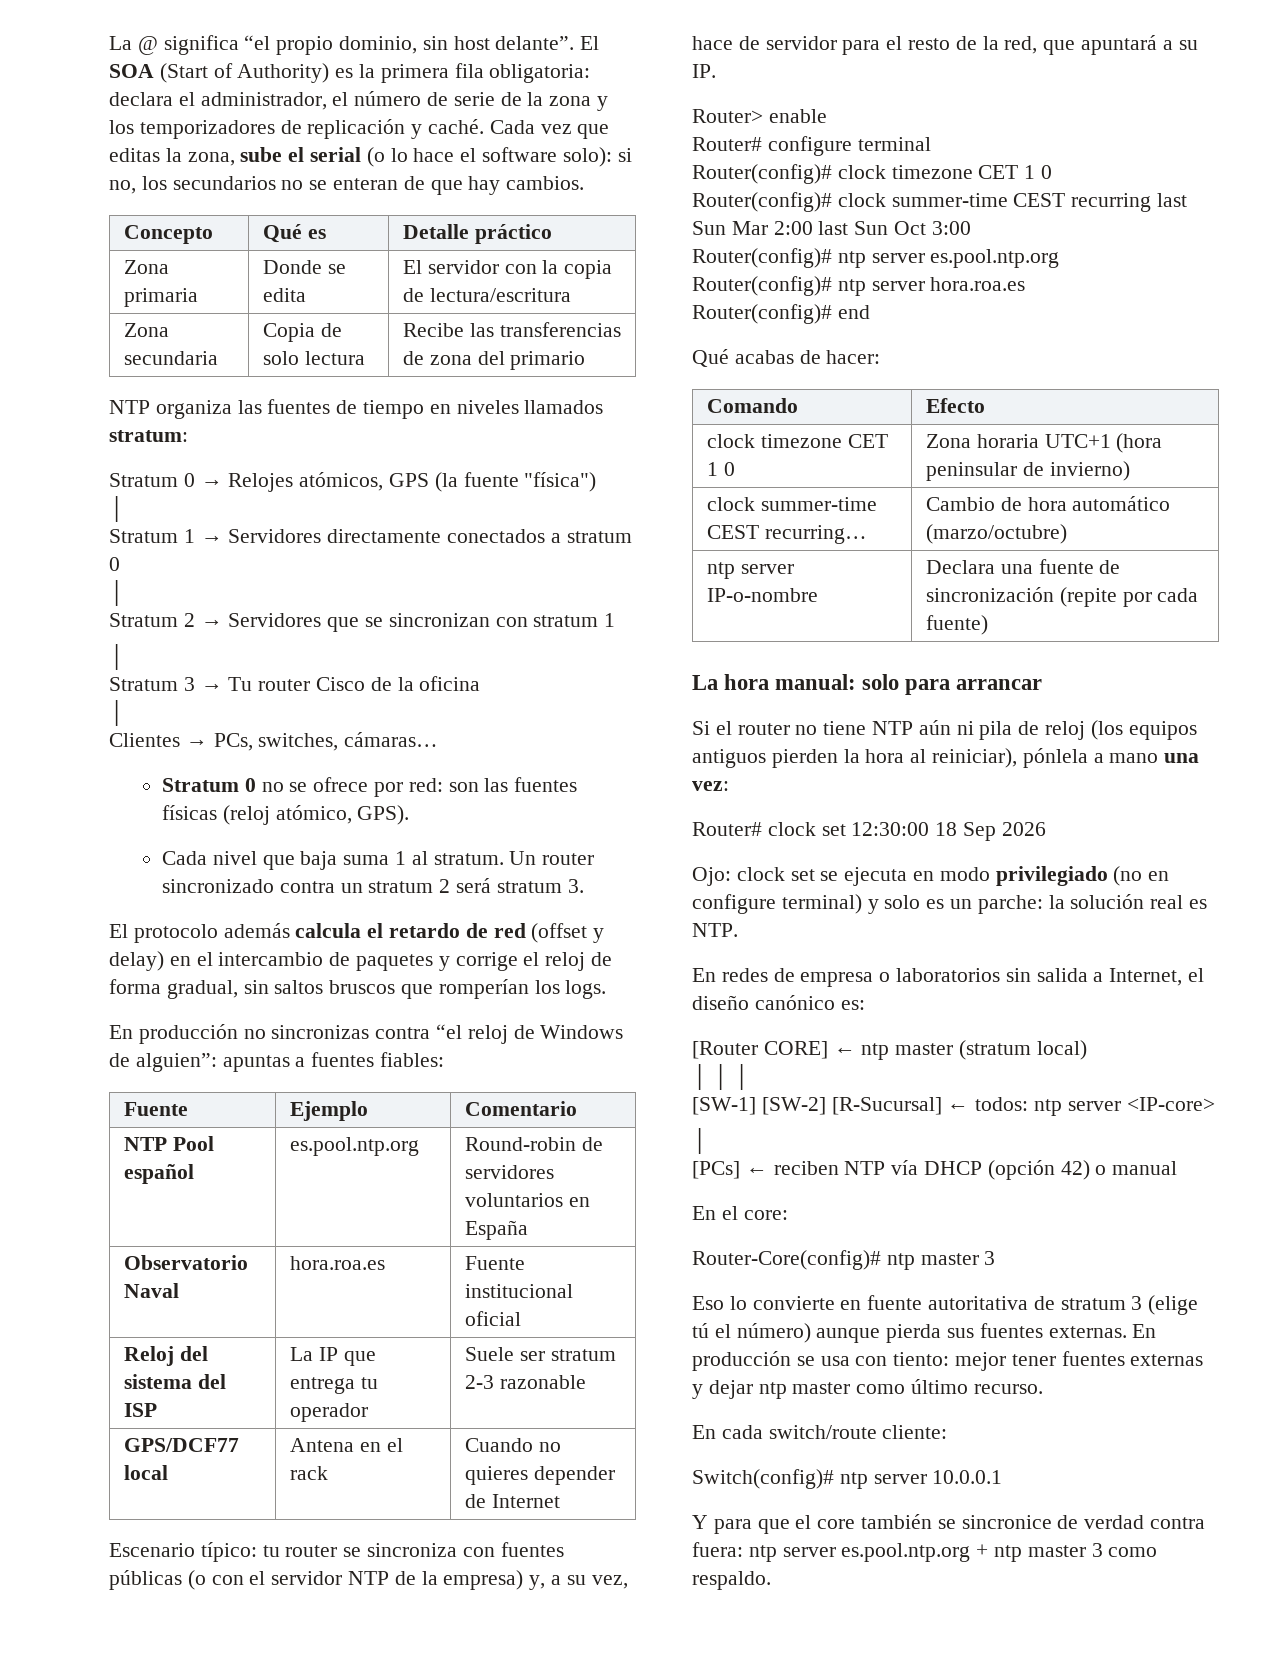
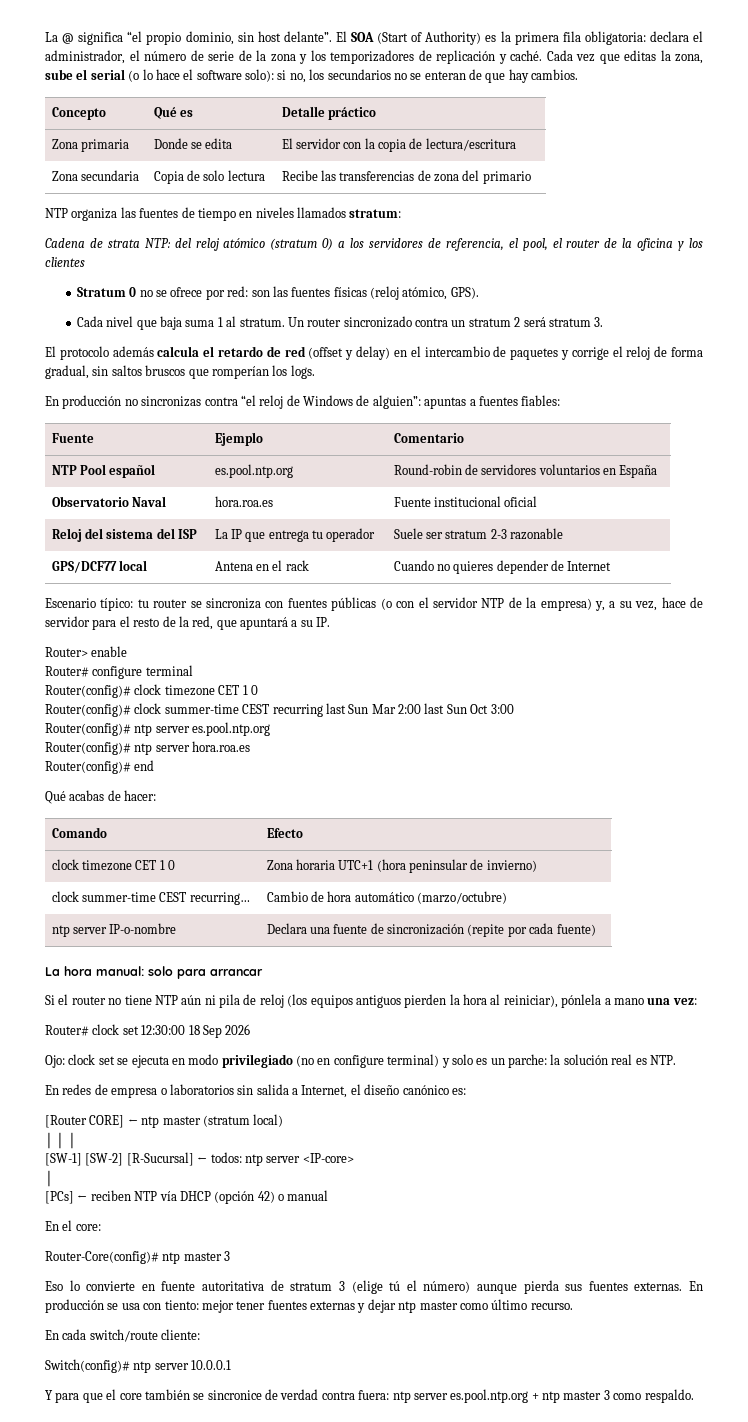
[109,472,597,492] [109,496,124,522] [109,529,632,543] [109,557,120,571] [109,580,124,606] [109,613,616,632] [109,644,124,670] [109,676,481,691] [109,700,124,726] [109,732,439,751] Stratum 0 → Relojes atómicos, GPS (la fuente "física") // │ // Stratum 1 → Servidores directamente conectados a stratum 0 // │ // Stratum 2 → Servidores que se sincronizan con stratum 1 // │ // Stratum 3 → Tu router Cisco de la oficina // │ // Clientes → PCs, switches, cámaras… -> [45,238,703,251] [45,257,85,267] Cadena de strata NTP: del reloj atómico (stratum 0) a los servidores de referencia, el pool, el router de la oficina y los clientes

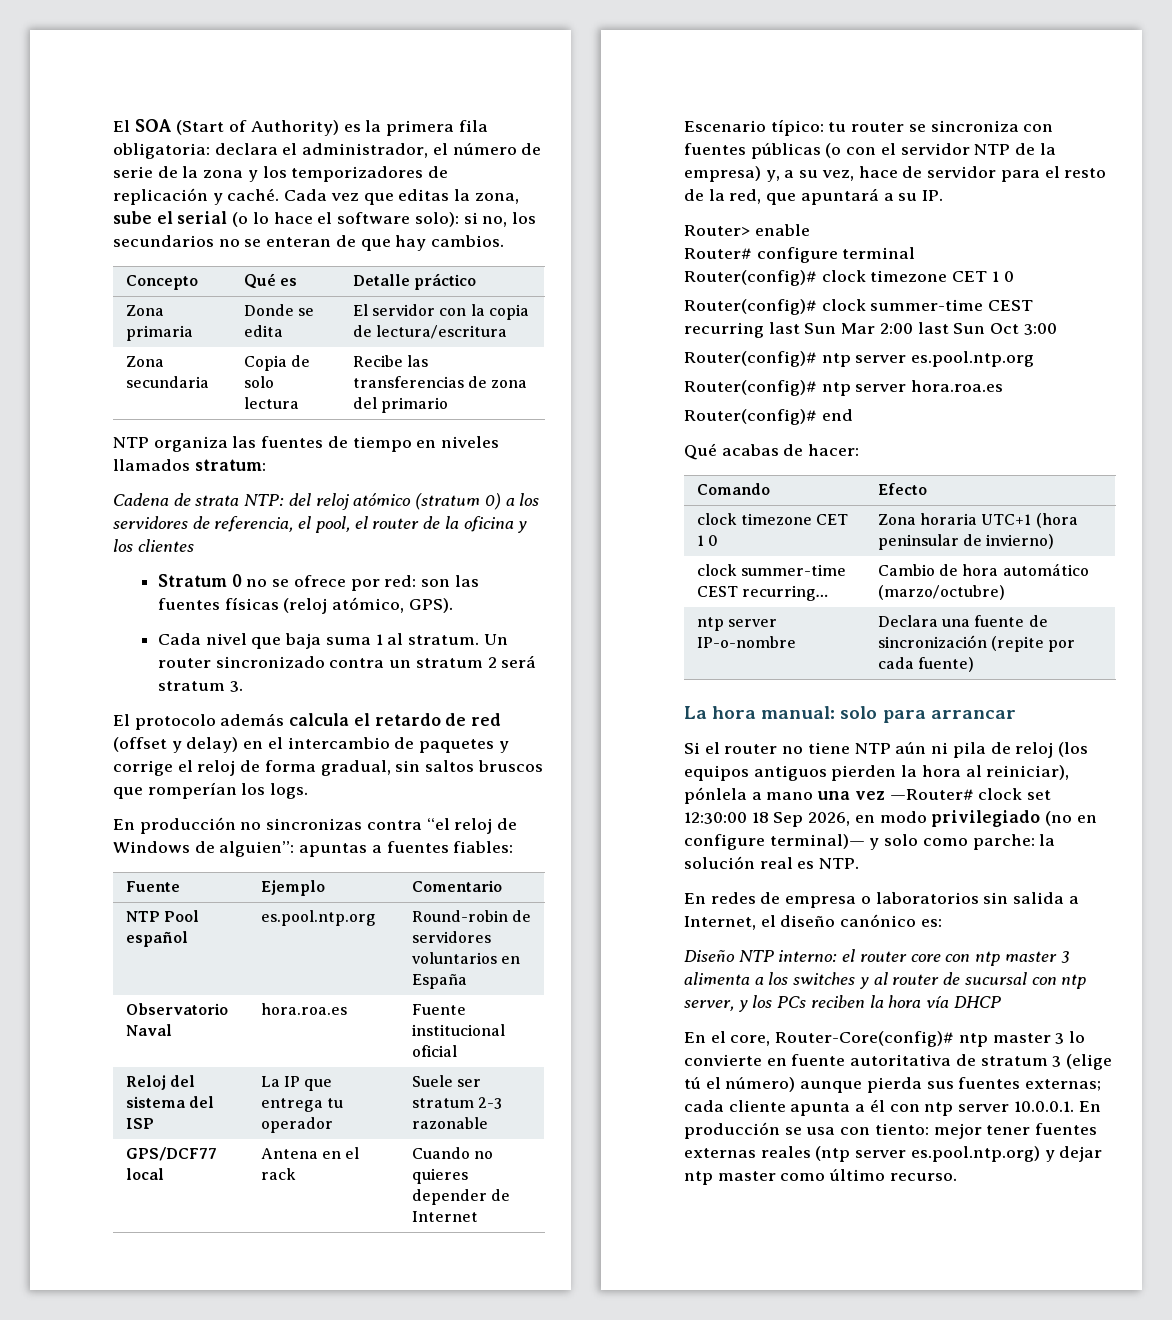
[45,31,332,45] La @ significa “el propio dominio, sin host delante”. -> (113, 126) none
[672,998,697,1005] [45,1025,89,1036] vez: // Router# -> [854,789,974,800] vez —Router#
[225,1024,251,1035] [45,1054,169,1068] 2026 // Ojo: clock set se ejecuta -> [808,812,851,826] 2026,
[387,1054,440,1067] terminal) -> [769,834,865,849] terminal)—
[476,1058,505,1065] es un -> [922,838,968,846] como
[45,1114,284,1128] [45,1132,76,1149] [45,1152,354,1166] [45,1170,53,1187] [45,1190,329,1204] [Router CORE] ← ntp master (stratum local) // │ │ │ // [SW-1] [SW-2] [R-Sucursal] ← todos: ntp server <IP-core> // │ // [PCs] ← reciben NTP vía DHCP (opción 42) o manual -> [684,949,1070,966] [684,972,1087,989] [684,995,1001,1012] Diseño NTP interno: el router core con ntp master 3 alimenta a los switches y al router de sucursal con ntp server, y los PCs reciben la hora vía DHCP
[75,1224,101,1231] core: // -> [730,1035,771,1046] core,
[45,1281,63,1291] // Eso -> (1065, 1038) none
[634,1282,683,1291] externas. -> [1025,1079,1102,1091] [684,1099,1074,1116] externas; cada cliente apunta a él con ntp server 10.0.0.1.
(355, 1305) none -> [760,1146,1040,1162] reales (ntp server es.pool.ntp.org)
[45,1329,201,1342] [45,1359,232,1373] [45,1389,694,1403] // En cada switch/route cliente: // Switch(config)# ntp server 10.0.0.1 // Y para que el core también se sincronice de verdad contra fuera: ntp server es.pool.ntp.org + ntp master 3 como respaldo. -> (957, 1177) none

